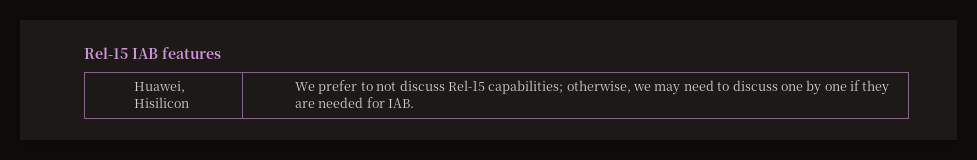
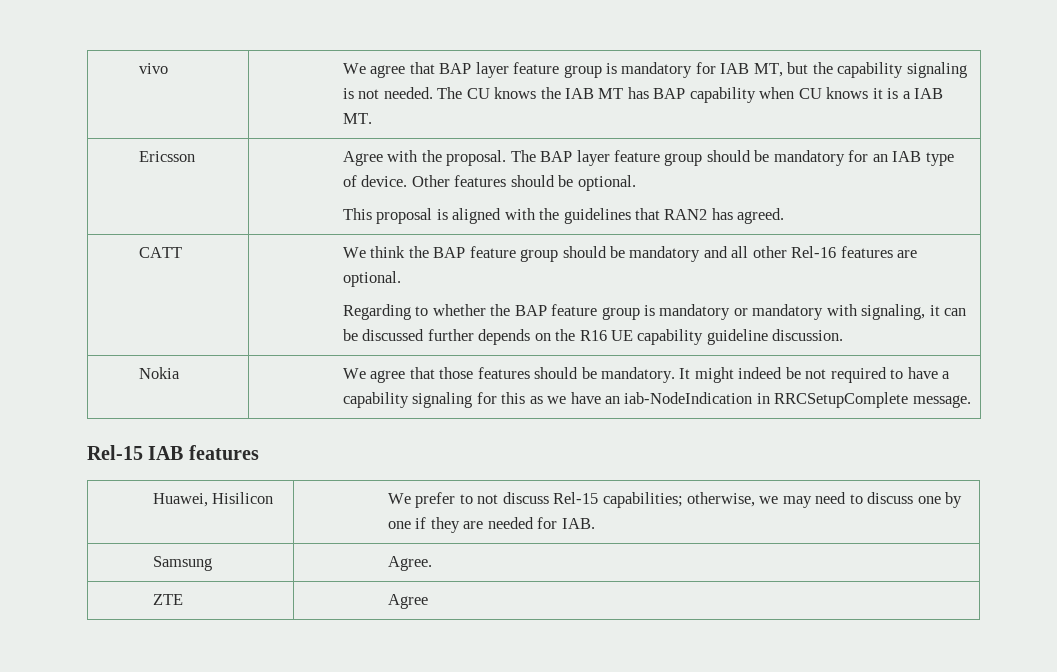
(84, 53) none -> [139,63,169,74] [342,62,967,78] [342,87,944,103] [342,113,372,124] [139,151,196,162] [342,150,954,166] [342,175,636,191] [342,208,785,224] [139,247,183,258] [342,246,918,262] [342,271,401,287] [342,304,967,320] [342,329,844,345] [139,367,181,379] [342,367,951,383] [342,392,971,408] vivo | We agree that BAP layer feature group is mandatory for IAB MT, but the capability signaling is not needed. The CU knows the IAB MT has BAP capability when CU knows it is a IAB MT. // Ericsson | Agree with the proposal. The BAP layer feature group should be mandatory for an IAB type of device. Other features should be optional. // This proposal is aligned with the guidelines that RAN2 has agreed. // CATT | We think the BAP feature group should be mandatory and all other Rel-16 features are optional. // Regarding to whether the BAP feature group is mandatory or mandatory with signaling, it can be discussed further depends on the R16 UE capability guideline discussion. // Nokia | We agree that those features should be mandatory. It might indeed be not required to have a capability signaling for this as we have an iab-NodeIndication in RRCSetupComplete message. //
(415, 103) none -> [152,556,212,571] [387,556,432,571] [152,594,183,605] [387,594,428,609] // Samsung | Agree. // ZTE | Agree

